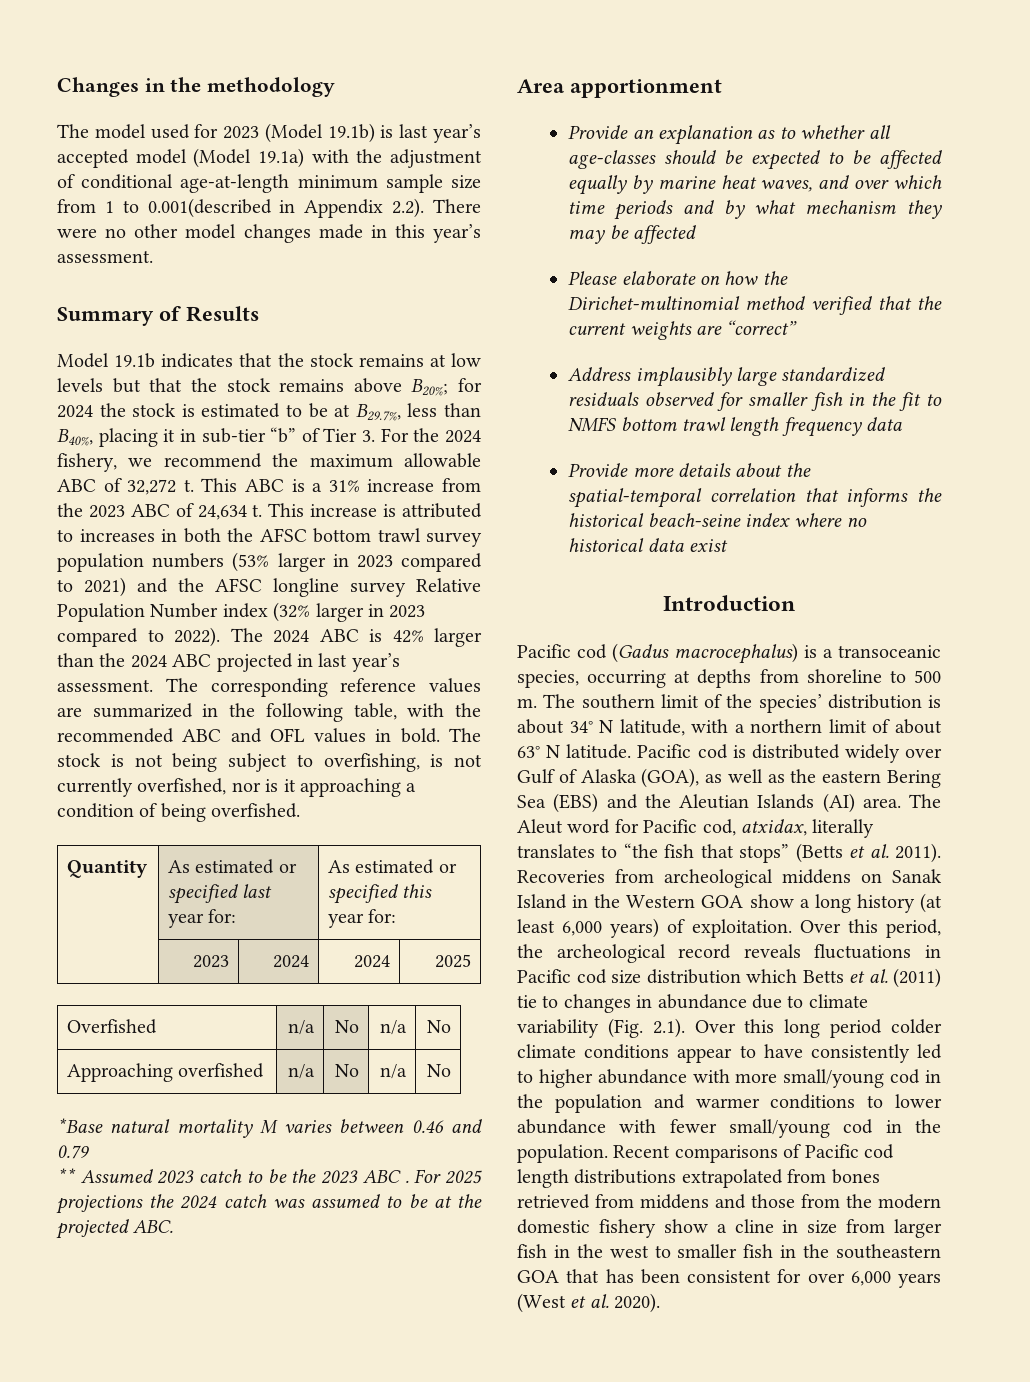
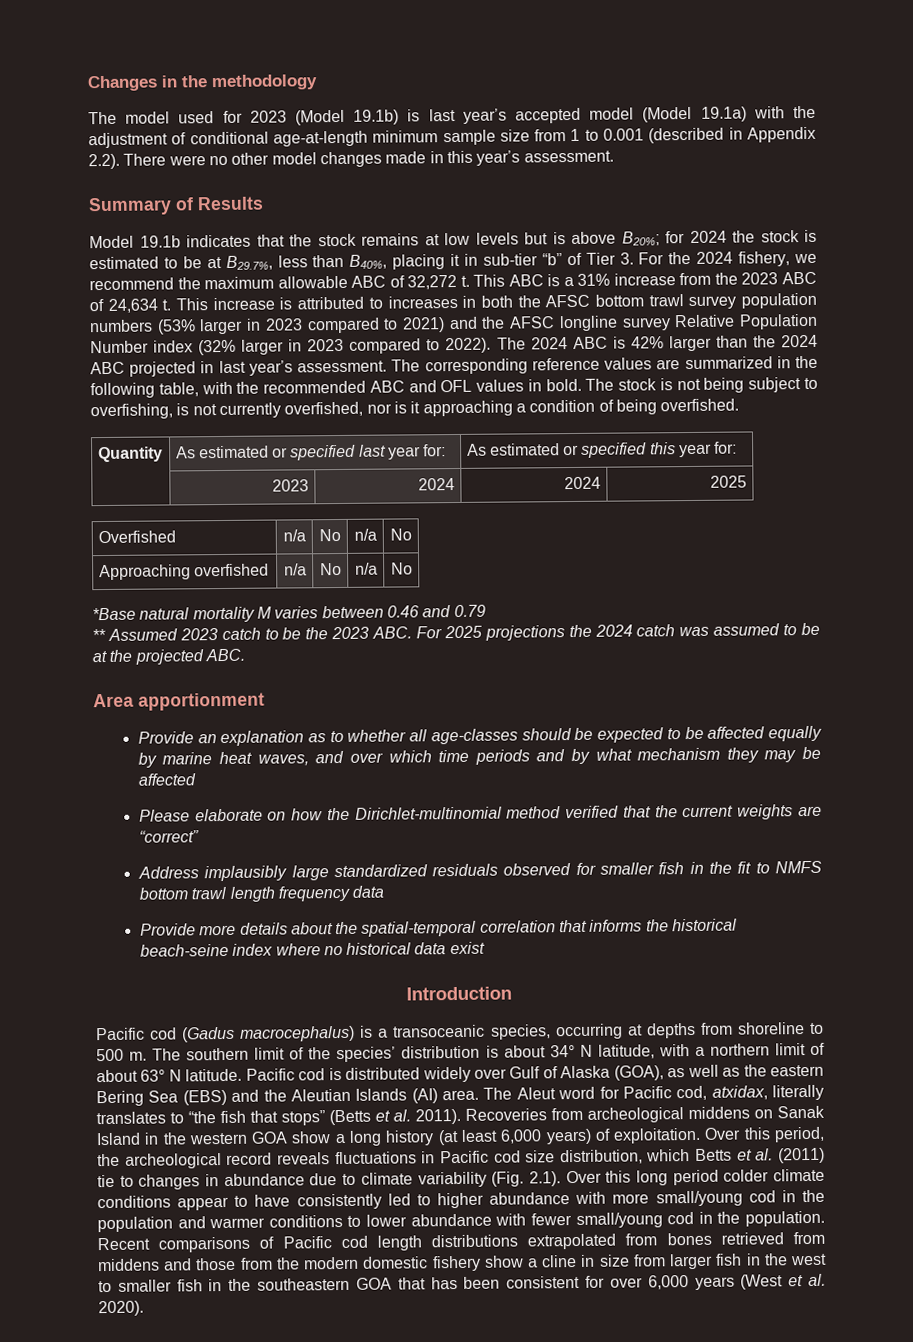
[147,198,272,218] 0.001(described -> [603,127,725,144] 0.001 (described
[149,378,345,392] that the stock remains -> [552,232,566,245] is
[362,1170,409,1183] ABC . -> [372,626,413,639] ABC.
[568,296,741,310] Dirichet-multinomial -> [354,806,502,820] Dirichlet-multinomial
[626,895,696,908] Western -> [188,1132,248,1145] western
[646,969,741,984] distribution -> [559,1149,643,1165] distribution,

